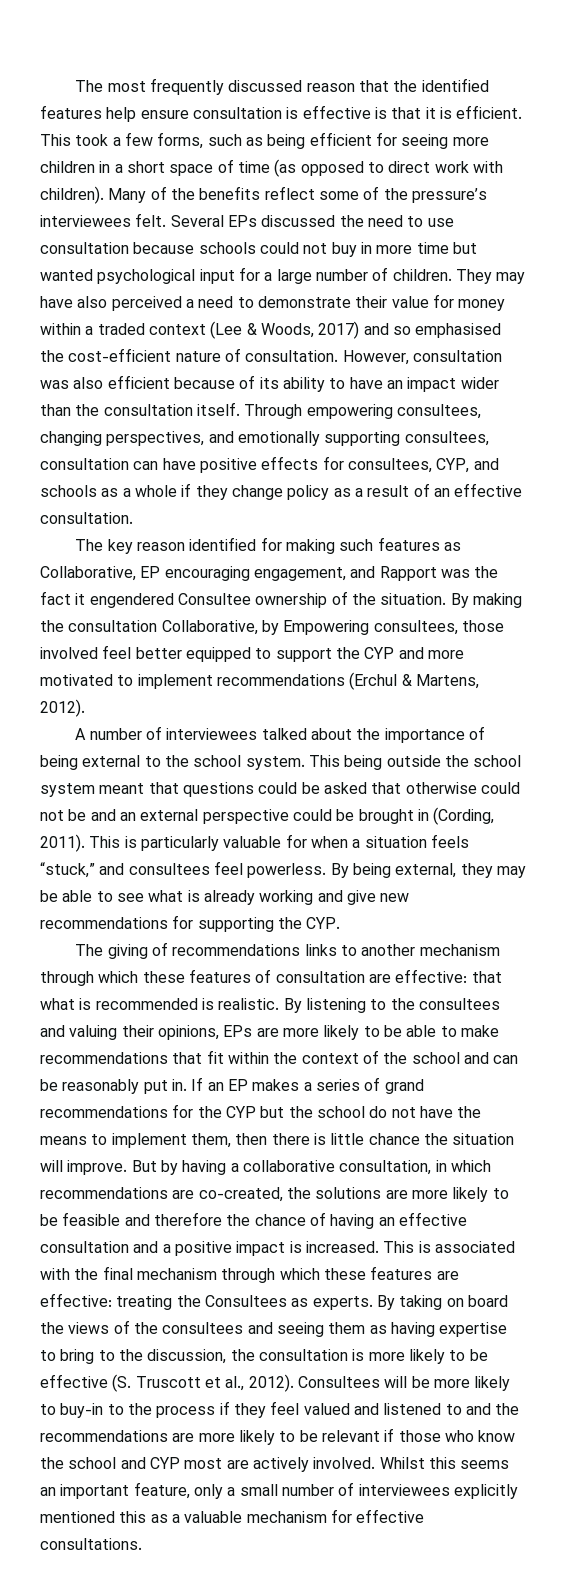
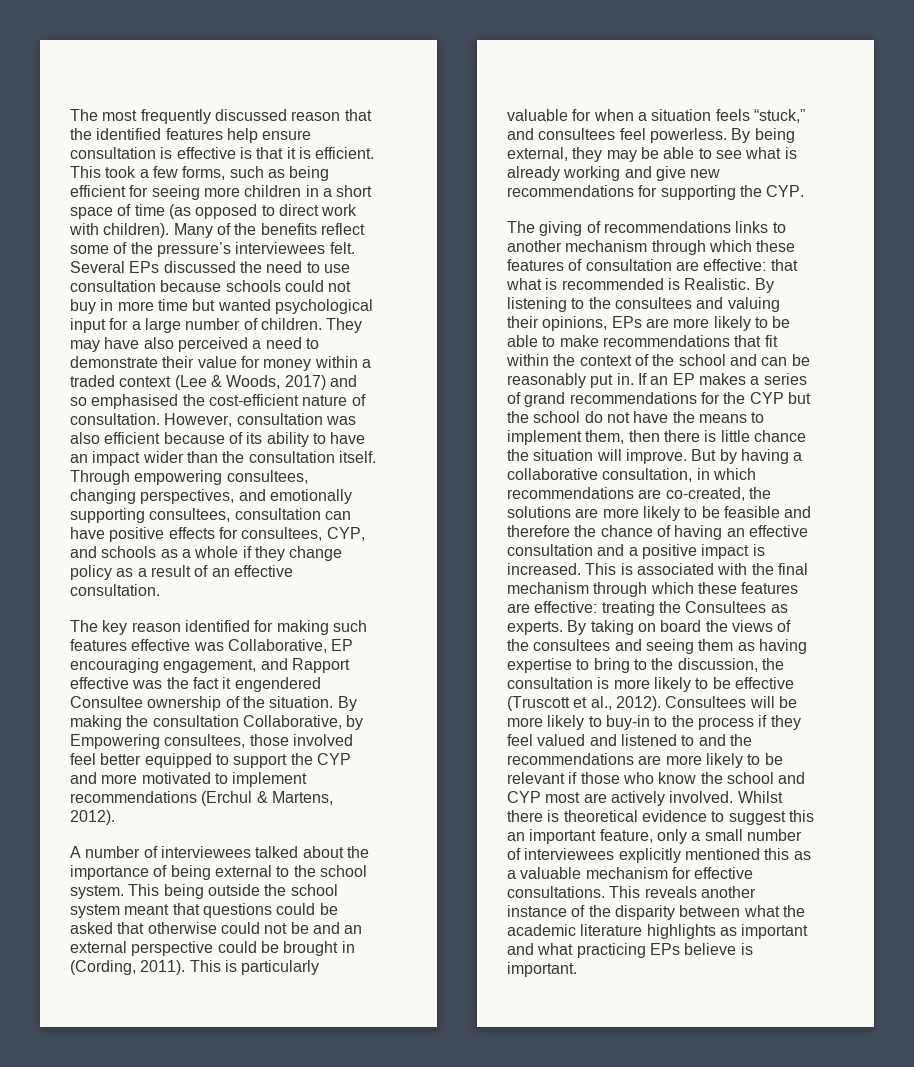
[443,542,461,551] as -> [131,639,224,651] effective was
(437, 573) none -> [70,677,129,689] effective
[218,998,280,1010] realistic. -> [684,278,751,290] Realistic.
[112,1374,201,1392] (S. Truscott -> [507,696,570,711] (Truscott
[428,1457,510,1469] this seems -> [507,810,814,825] there is theoretical evidence to suggest this
(142, 1544) none -> [609,886,756,898] [507,905,805,920] [507,924,809,939] [507,943,753,958] [507,962,577,977] This reveals another instance of the disparity between what the academic literature highlights as important and what practicing EPs believe is important.

